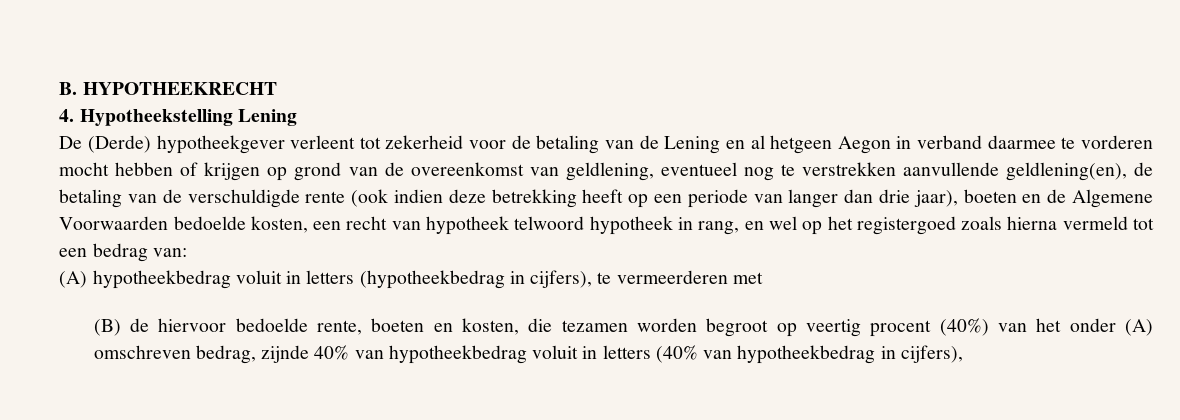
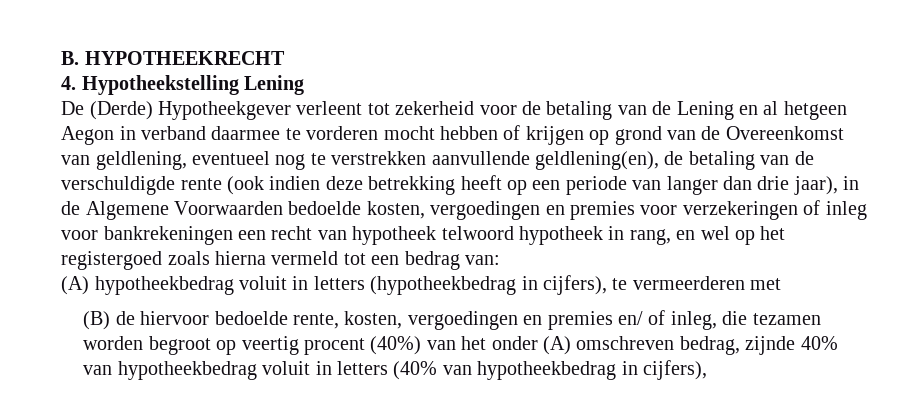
[156,135,285,154] hypotheekgever -> [157,101,291,120] Hypotheekgever
[410,162,524,176] overeenkomst -> [725,126,844,140] Overeenkomst
[963,189,1042,203] boeten en -> [843,176,860,190] in
(308, 224) none -> [430,200,867,220] [61,226,233,245] vergoedingen en premies voor verzekeringen of inleg voor bankrekeningen
[371,318,519,335] boeten en kosten, -> [344,310,717,330] kosten, vergoedingen en premies en/ of inleg,

